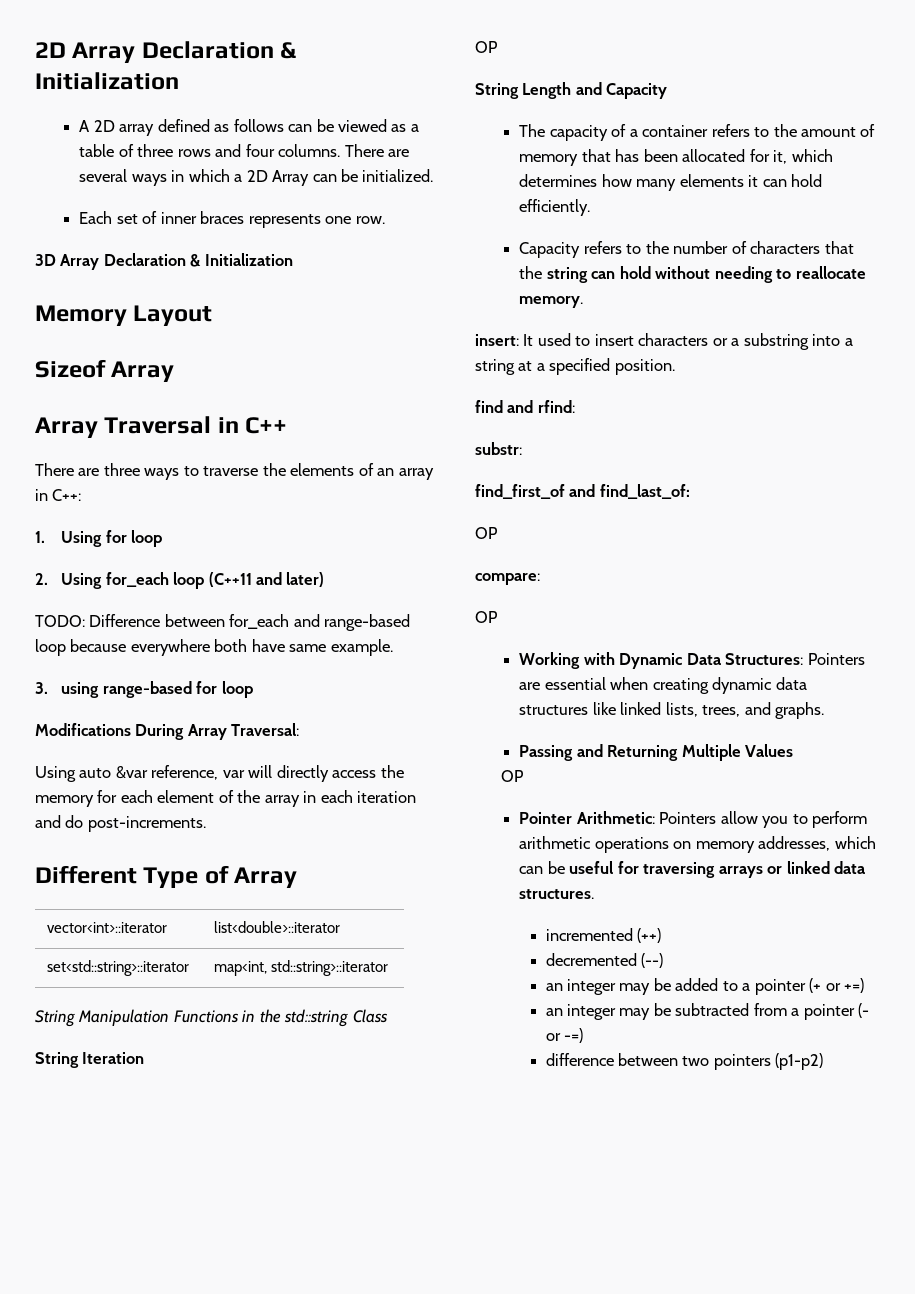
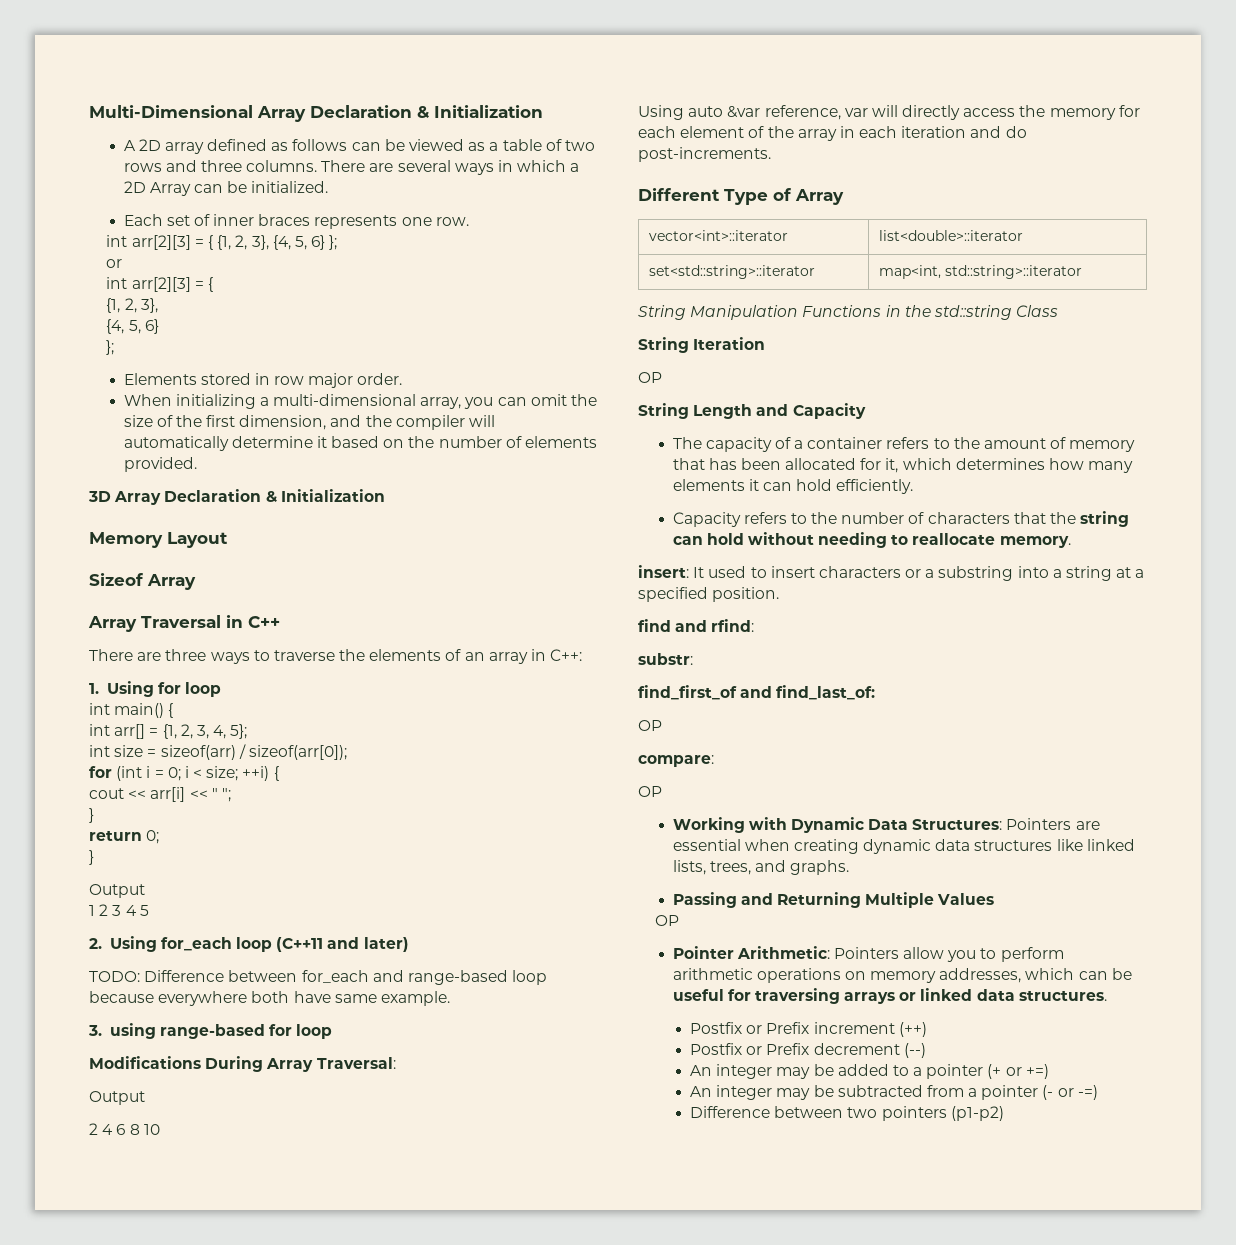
[35,42,66,58] 2D -> [89,105,253,118] Multi-Dimensional
[137,144,174,157] three -> [564,140,595,151] two
[245,144,275,157] four -> [200,160,242,172] three
(385, 220) none -> [106,235,338,250] [106,259,123,268] [106,277,214,292] [106,298,158,313] [106,319,159,334] [106,340,115,355] [123,373,403,388] [123,394,597,409] [123,415,495,430] [123,436,597,451] [123,457,197,472] // int arr[2][3] = { {1, 2, 3}, {4, 5, 6} }; // or // int arr[2][3] = { // {1, 2, 3}, // {4, 5, 6} // }; // Elements stored in row major order. // When initializing a multi-dimensional array, you can omit the size of the first dimension, and the compiler will automatically determine it based on the number of elements provided.
(163, 538) none -> [89,703,174,718] [89,724,248,739] [89,744,347,760] [89,766,279,781] [89,787,231,802] [89,808,94,823] [89,830,160,844] [89,850,94,865] [89,884,145,898] [89,904,149,916] // int main() { // int arr[] = {1, 2, 3, 4, 5}; // int size = sizeof(arr) / sizeof(arr[0]); // for (int i = 0; i < size; ++i) { // cout << arr[i] << " "; // } // return 0; // } // Output // 1 2 3 4 5
(300, 729) none -> [89,1091,145,1105] [89,1123,160,1135] // Output // 2 4 6 8 10
[545,928,661,943] [545,953,637,966] incremented (++) // decremented -> [689,1022,927,1037] [689,1043,900,1055] Postfix or Prefix increment (++) // Postfix or Prefix decrement
[545,983,563,991] an -> [689,1065,712,1076] An
[545,1008,563,1016] an -> [689,1086,712,1097] An
[545,1053,614,1066] difference -> [689,1106,770,1118] Difference

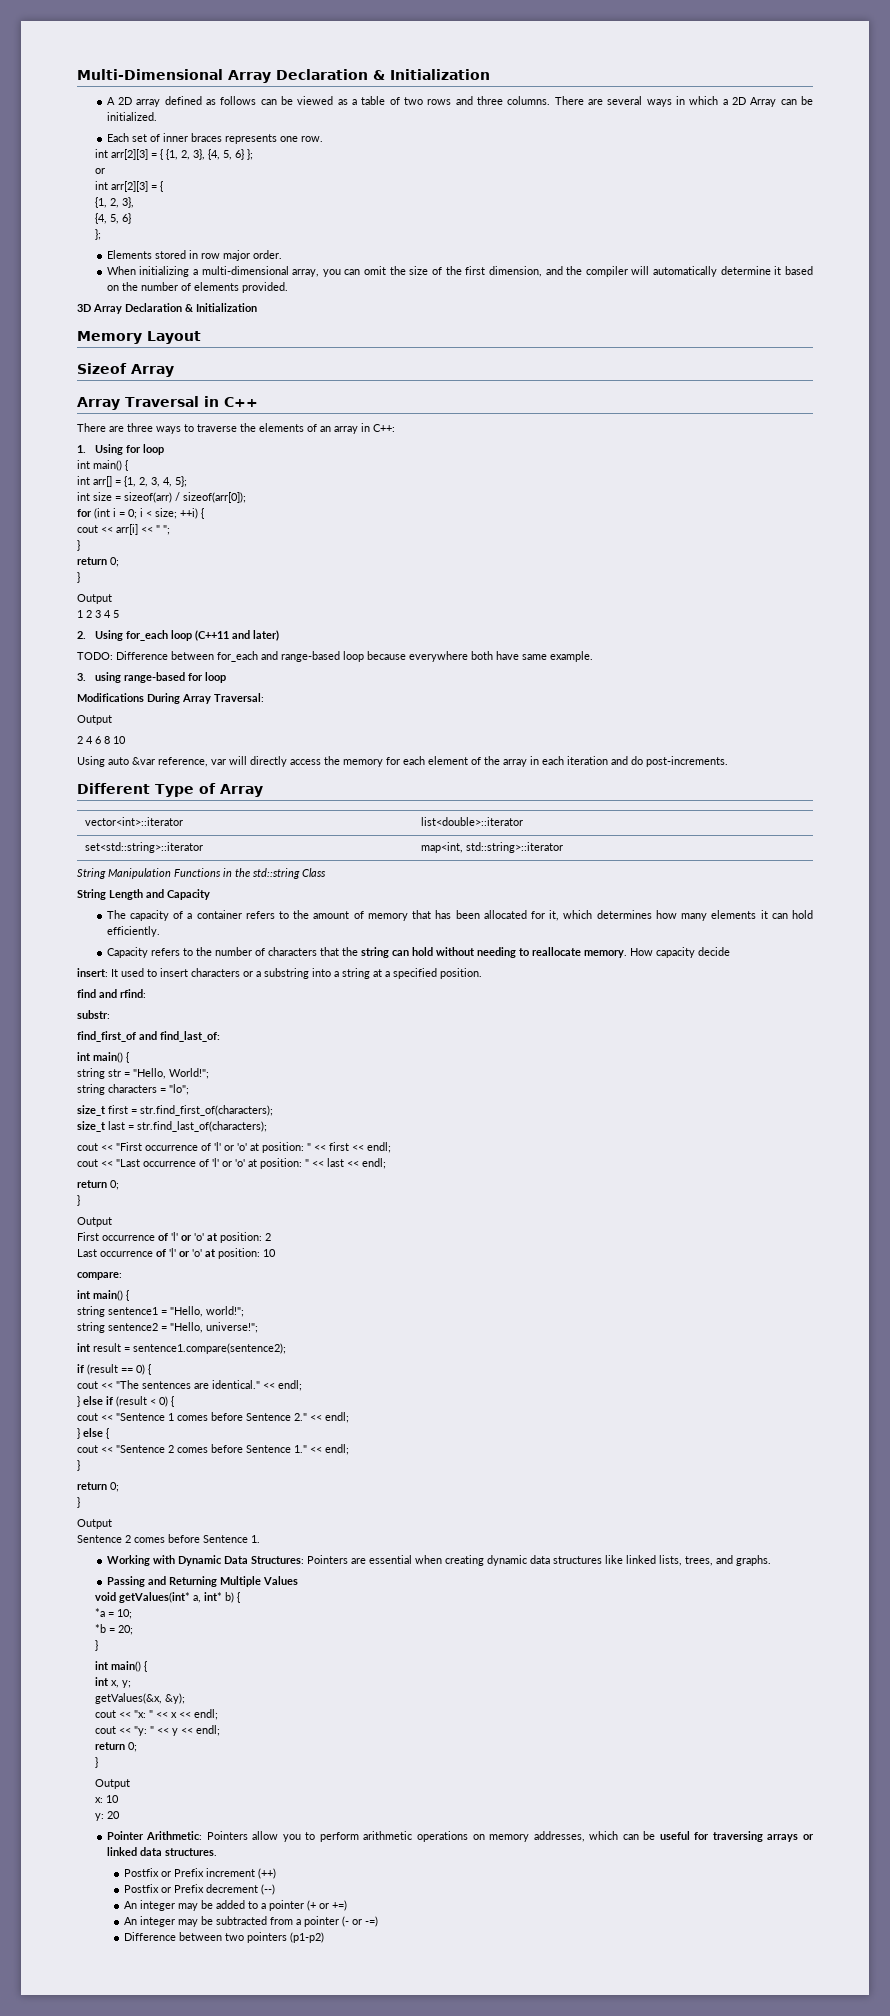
[638,337,766,353] [638,372,662,383] // String Iteration // OP -> (326, 872) none
(1071, 542) none -> [629,947,730,958] How capacity decide
[638,720,662,731] [638,755,714,767] [638,786,662,797] OP // compare: // OP -> [77,1052,129,1063] [77,1068,209,1079] [77,1084,189,1095] [77,1105,273,1116] [77,1121,267,1132] [77,1142,391,1153] [77,1158,386,1169] [77,1180,119,1190] [77,1195,80,1206] [77,1217,112,1227] [77,1232,271,1243] [77,1248,276,1259] [77,1272,122,1280] [77,1290,129,1301] [77,1306,244,1317] [77,1322,258,1333] [77,1343,286,1354] [77,1364,151,1375] [77,1380,302,1391] [77,1396,174,1407] [77,1412,349,1423] [77,1428,109,1439] [77,1444,349,1455] [77,1460,80,1471] [77,1482,119,1492] [77,1497,80,1508] [77,1519,112,1529] [77,1534,260,1543] int main() { // string str = "Hello, World!"; // string characters = "lo"; // size_t first = str.find_first_of(characters); // size_t last = str.find_last_of(characters); // cout << "First occurrence of 'l' or 'o' at position: " << first << endl; // cout << "Last occurrence of 'l' or 'o' at position: " << last << endl; // return 0; // } // Output // First occurrence of 'l' or 'o' at position: 2 // Last occurrence of 'l' or 'o' at position: 10 // compare: // int main() { // string sentence1 = "Hello, world!"; // string sentence2 = "Hello, universe!"; // int result = sentence1.compare(sentence2); // if (result == 0) { // cout << "The sentences are identical." << endl; // } else if (result < 0) { // cout << "Sentence 1 comes before Sentence 2." << endl; // } else { // cout << "Sentence 2 comes before Sentence 1." << endl; // } // return 0; // } // Output // Sentence 2 comes before Sentence 1.
[655,915,680,926] OP -> [94,1592,240,1603] [94,1608,132,1619] [94,1624,133,1635] [94,1640,98,1651] [94,1661,147,1672] [94,1677,131,1688] [94,1693,185,1704] [94,1709,218,1720] [94,1725,220,1736] [94,1742,137,1752] [94,1757,98,1768] [94,1779,130,1789] [94,1795,119,1803] [94,1811,120,1821] void getValues(int* a, int* b) { // *a = 10; // *b = 20; // } // int main() { // int x, y; // getValues(&x, &y); // cout << "x: " << x << endl; // cout << "y: " << y << endl; // return 0; // } // Output // x: 10 // y: 20

